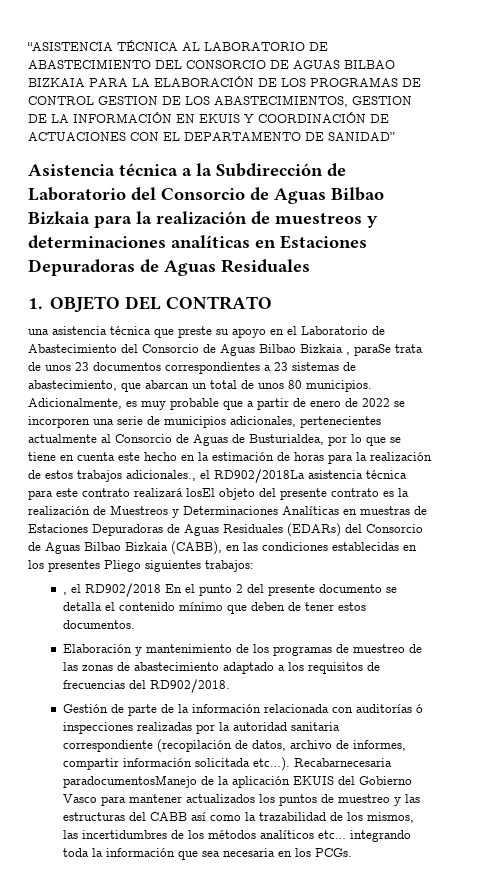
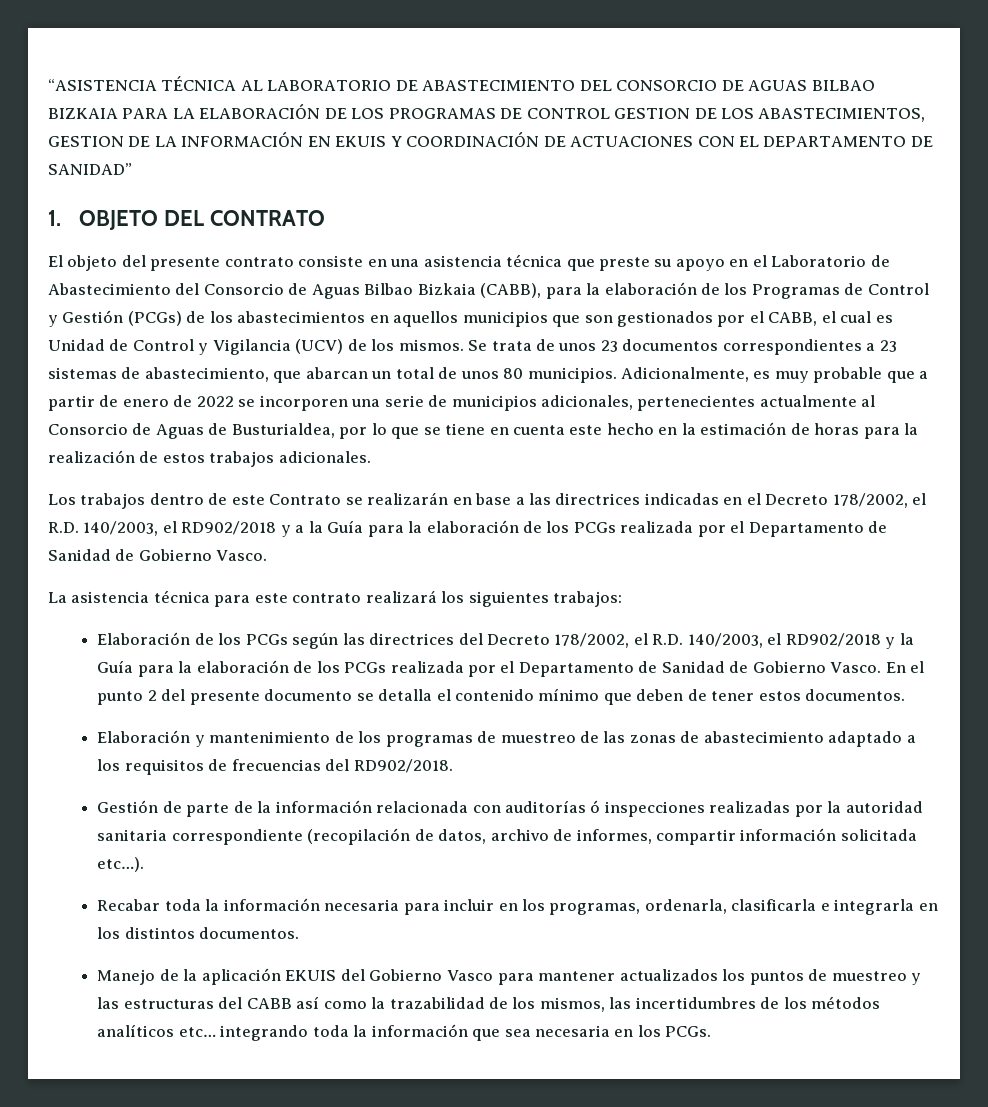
[28,163,346,177] [28,187,384,204] [28,211,378,228] [28,235,367,249] [28,259,310,276] [28,296,272,313] Asistencia técnica a la Subdirección de Laboratorio del Consorcio de Aguas Bilbao Bizkaia para la realización de muestreos y determinaciones analíticas en Estaciones Depuradoras de Aguas Residuales // 1. OBJETO DEL CONTRATO // -> [48,210,326,230] [48,255,387,271] 1. OBJETO DEL CONTRATO // El objeto del presente contrato consiste en
[346,344,391,356] , paraSe -> [480,282,929,299] [48,310,893,327] [48,339,488,355] (CABB), para la elaboración de los Programas de Control y Gestión (PCGs) de los abastecimientos en aquellos municipios que son gestionados por el CABB, el cual es Unidad de Control y Vigilancia (UCV) de los mismos. Se
[126,469,305,483] adicionales., el RD902/2018La -> [278,451,371,463] [48,492,927,509] [48,520,888,537] [48,549,268,561] [48,592,67,603] adicionales. // Los trabajos dentro de este Contrato se realizarán en base a las directrices indicadas en el Decreto 178/2002, el R.D. 140/2003, el RD902/2018 y a la Guía para la elaboración de los PCGs realizada por el Departamento de Sanidad de Gobierno Vasco. // La
[186,488,409,500] [28,505,427,518] [28,523,423,537] [28,541,417,555] [28,560,254,572] [62,583,161,597] losEl objeto del presente contrato es la realización de Muestreos y Determinaciones Analíticas en muestras de Estaciones Depuradoras de Aguas Residuales (EDARs) del Consorcio de Aguas Bilbao Bizkaia (CABB), en las condiciones establecidas en los presentes Pliego siguientes trabajos: // , el RD902/2018 -> [441,591,623,607] [97,632,914,649] [97,660,882,677] los siguientes trabajos: // Elaboración de los PCGs según las directrices del Decreto 178/2002, el R.D. 140/2003, el RD902/2018 y la Guía para la elaboración de los PCGs realizada por el Departamento de Sanidad de Gobierno Vasco.
[293,758,392,767] [62,775,197,788] Recabarnecesaria paradocumentosManejo -> [97,898,938,915] [97,927,300,939] [97,969,156,985] // Recabar toda la información necesaria para incluir en los programas, ordenarla, clasificarla e integrarla en los distintos documentos. // Manejo

